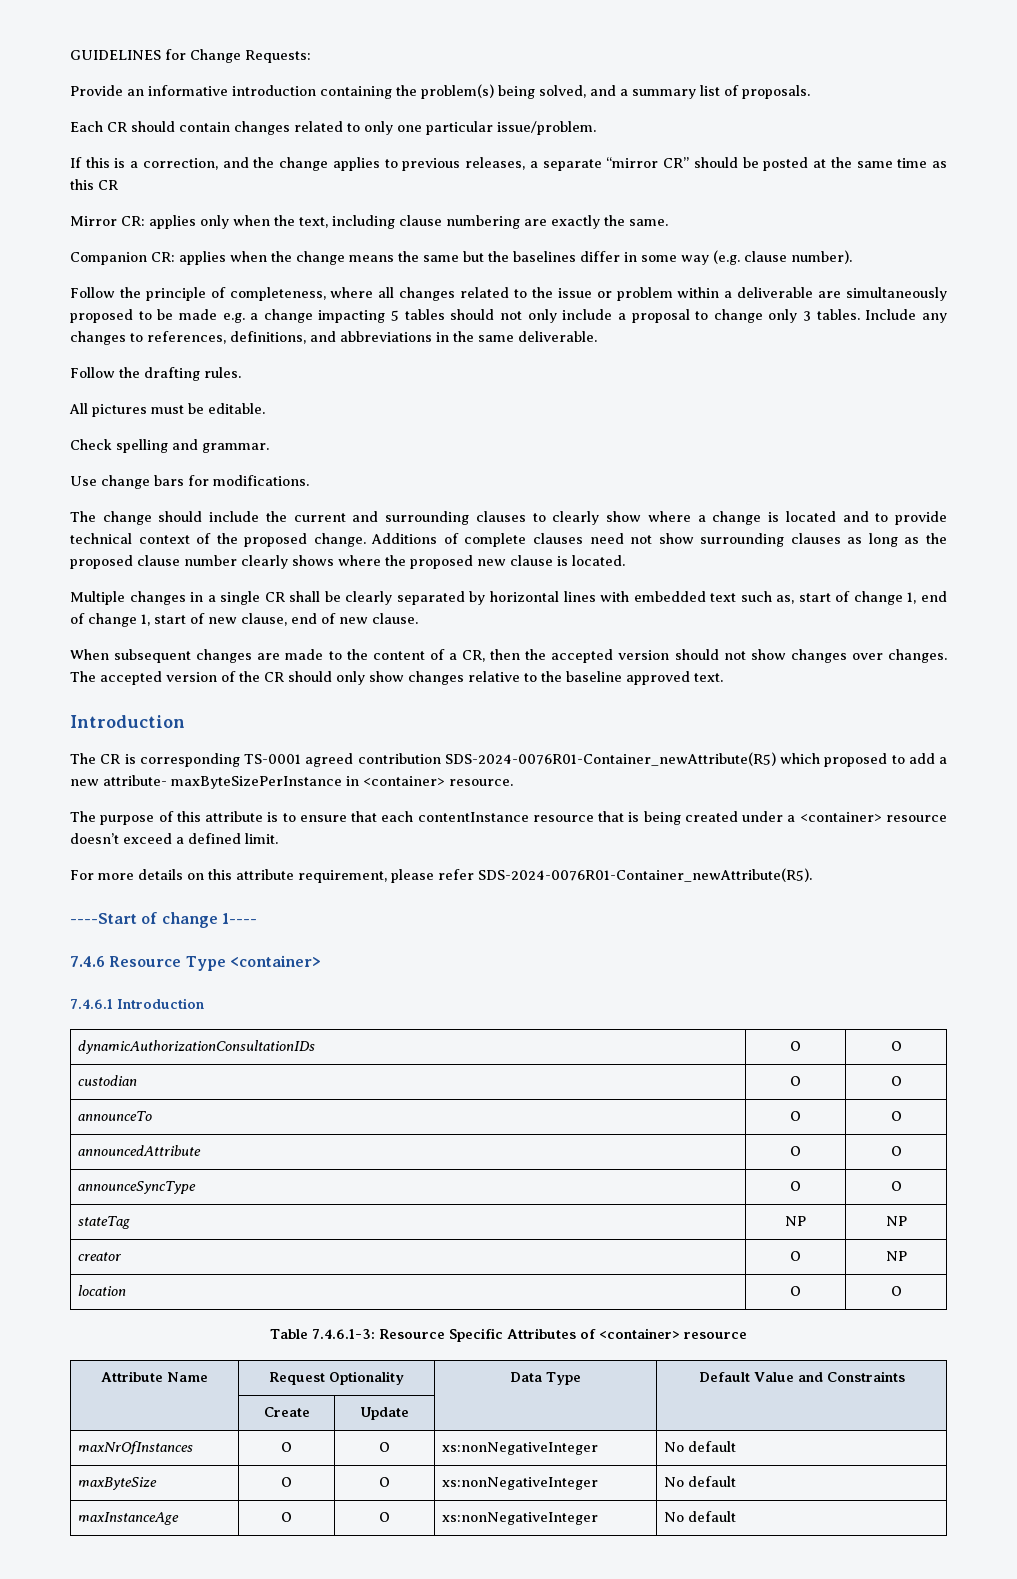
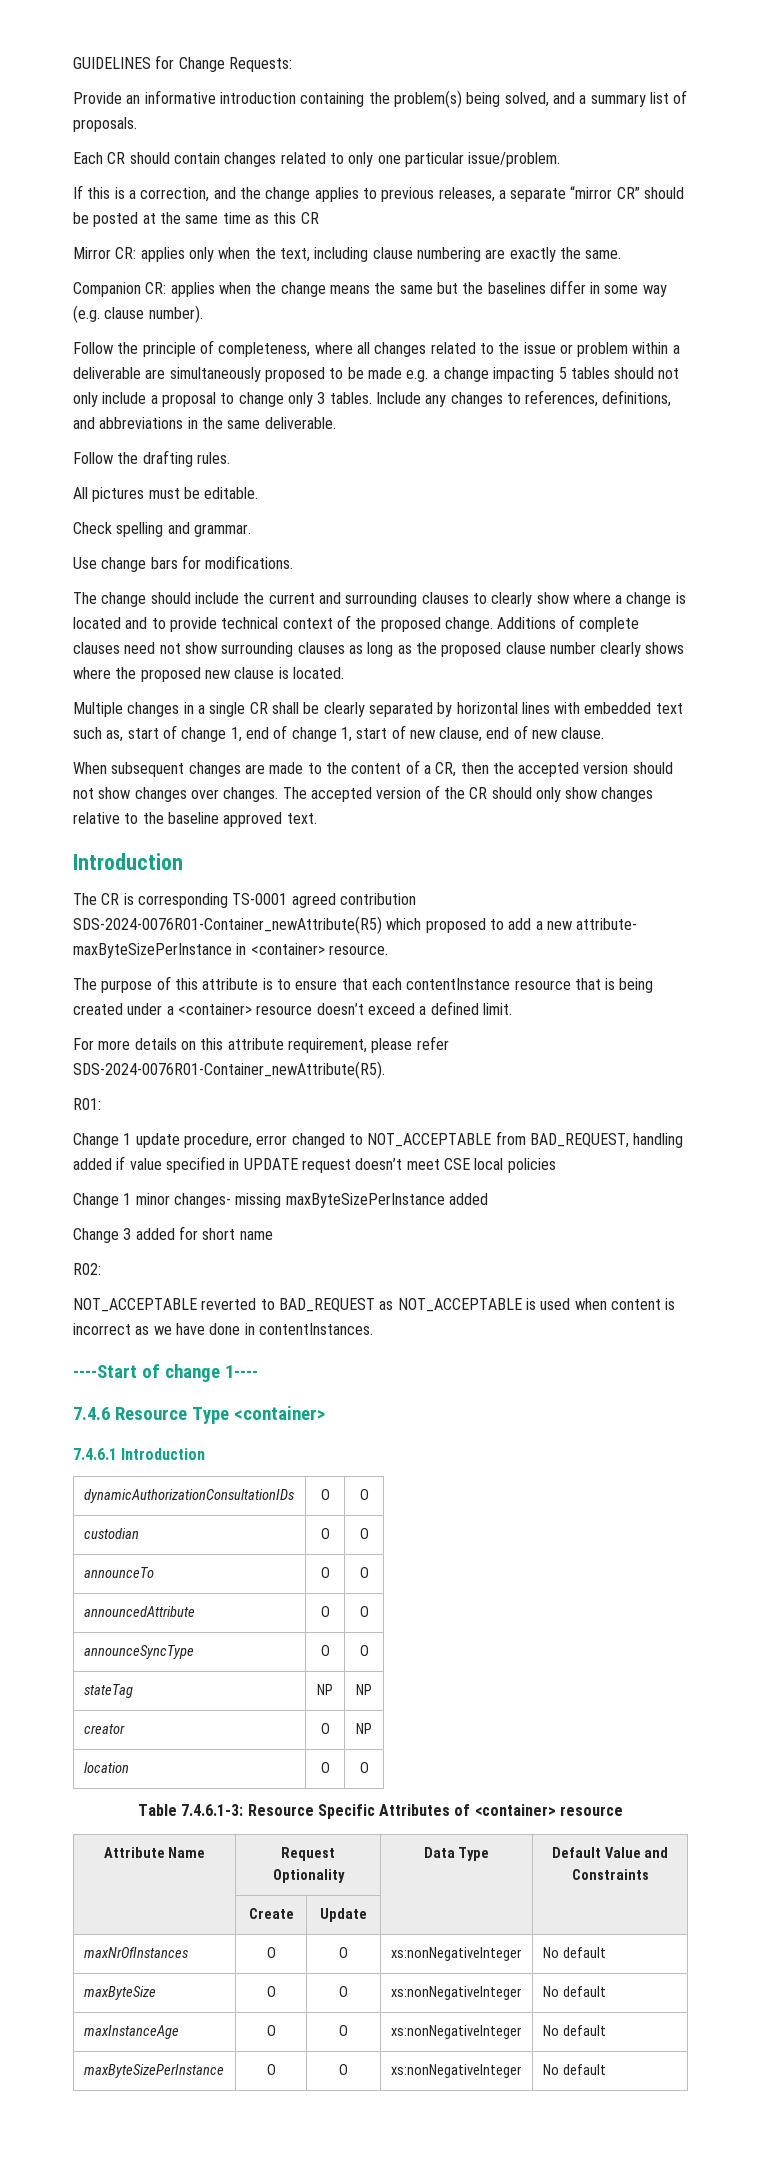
(812, 875) none -> [73,1098,101,1110] [73,1131,684,1148] [73,1156,556,1173] [73,1193,488,1208] [73,1226,273,1243] [73,1263,101,1275] [73,1298,676,1312] [73,1323,373,1335] // R01: // Change 1 update procedure, error changed to NOT_ACCEPTABLE from BAD_REQUEST, handling added if value specified in UPDATE request doesn’t meet CSE local policies // Change 1 minor changes- missing maxByteSizePerInstance added // Change 3 added for short name // R02: // NOT_ACCEPTABLE reverted to BAD_REQUEST as NOT_ACCEPTABLE is used when content is incorrect as we have done in contentInstances.
(736, 1516) none -> [83,2064,224,2078] [266,2064,276,2075] [339,2064,348,2075] [390,2064,521,2078] [542,2064,606,2075] // maxByteSizePerInstance | O | O | xs:nonNegativeInteger | No default

